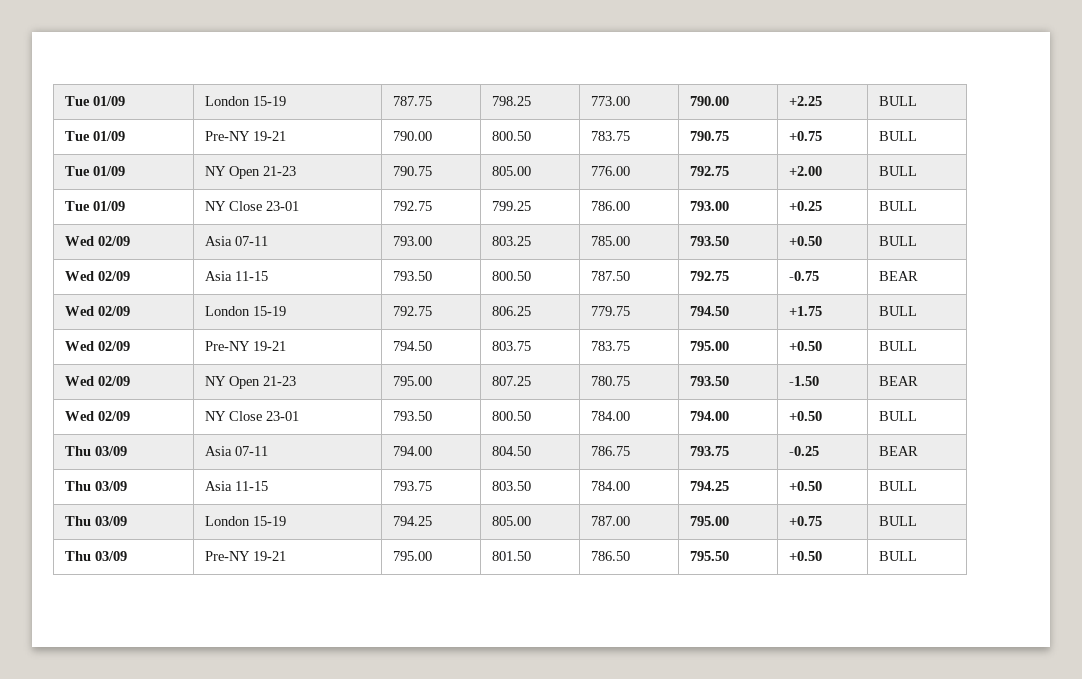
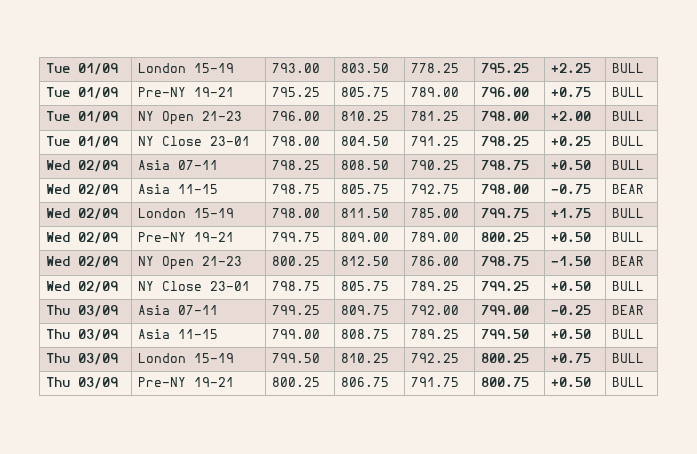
[393,96,433,106] [492,96,532,106] [591,96,631,106] [690,96,730,106] 787.75 | 798.25 | 773.00 | 790.00 -> [271,63,320,73] [340,63,389,73] [410,63,459,73] [480,63,529,73] 793.00 | 803.50 | 778.25 | 795.25
[393,131,433,141] [492,131,532,141] [591,131,631,141] [690,131,730,141] 790.00 | 800.50 | 783.75 | 790.75 -> [271,87,320,97] [340,87,389,97] [410,87,459,97] [480,87,529,97] 795.25 | 805.75 | 789.00 | 796.00
[393,166,433,176] [492,166,532,176] [591,166,631,176] [690,166,730,176] 790.75 | 805.00 | 776.00 | 792.75 -> [271,111,320,121] [340,111,389,121] [410,111,459,121] [480,111,529,121] 796.00 | 810.25 | 781.25 | 798.00
[393,201,433,211] [492,201,532,211] [591,201,631,211] [690,201,730,211] 792.75 | 799.25 | 786.00 | 793.00 -> [271,136,320,146] [340,136,389,146] [410,136,459,146] [480,136,529,146] 798.00 | 804.50 | 791.25 | 798.25
[393,236,433,246] [492,236,532,246] [591,236,631,246] [690,236,730,246] 793.00 | 803.25 | 785.00 | 793.50 -> [271,160,320,170] [340,160,389,170] [410,160,459,170] [480,160,529,170] 798.25 | 808.50 | 790.25 | 798.75
[393,271,433,281] [492,271,532,281] [591,271,631,281] [690,271,730,281] 793.50 | 800.50 | 787.50 | 792.75 -> [271,184,320,194] [340,184,389,194] [410,184,459,194] [480,184,529,194] 798.75 | 805.75 | 792.75 | 798.00
[393,306,433,316] [492,306,532,316] [591,306,631,316] [690,306,730,316] 792.75 | 806.25 | 779.75 | 794.50 -> [271,208,320,218] [340,208,389,218] [410,208,459,218] [480,208,529,218] 798.00 | 811.50 | 785.00 | 799.75
[393,341,433,351] [492,341,532,351] [591,341,631,351] [690,341,730,351] 794.50 | 803.75 | 783.75 | 795.00 -> [271,232,320,242] [340,232,389,242] [410,232,459,242] [480,232,529,242] 799.75 | 809.00 | 789.00 | 800.25
[393,376,433,386] [492,376,532,386] [591,376,631,386] [690,376,730,386] 795.00 | 807.25 | 780.75 | 793.50 -> [271,256,320,266] [340,256,389,266] [410,256,459,266] [480,256,529,266] 800.25 | 812.50 | 786.00 | 798.75
[393,411,433,421] [492,411,532,421] [591,411,631,421] [690,411,730,421] 793.50 | 800.50 | 784.00 | 794.00 -> [271,281,320,291] [340,281,389,291] [410,281,459,291] [480,281,529,291] 798.75 | 805.75 | 789.25 | 799.25
[393,446,433,456] [492,446,532,456] [591,446,631,456] [690,446,730,456] 794.00 | 804.50 | 786.75 | 793.75 -> [271,305,320,315] [340,305,389,315] [410,305,459,315] [480,305,529,315] 799.25 | 809.75 | 792.00 | 799.00
[393,481,433,491] [492,481,532,491] [591,481,631,491] [690,481,730,491] 793.75 | 803.50 | 784.00 | 794.25 -> [271,329,320,339] [340,329,389,339] [410,329,459,339] [480,329,529,339] 799.00 | 808.75 | 789.25 | 799.50
[393,516,433,526] [492,516,532,526] [591,516,631,526] [690,516,730,526] 794.25 | 805.00 | 787.00 | 795.00 -> [271,353,320,363] [340,353,389,363] [410,353,459,363] [480,353,529,363] 799.50 | 810.25 | 792.25 | 800.25
[393,551,433,561] [492,551,532,561] [591,551,631,561] [690,551,730,561] 795.00 | 801.50 | 786.50 | 795.50 -> [271,377,320,387] [340,377,389,387] [410,377,459,387] [480,377,529,387] 800.25 | 806.75 | 791.75 | 800.75

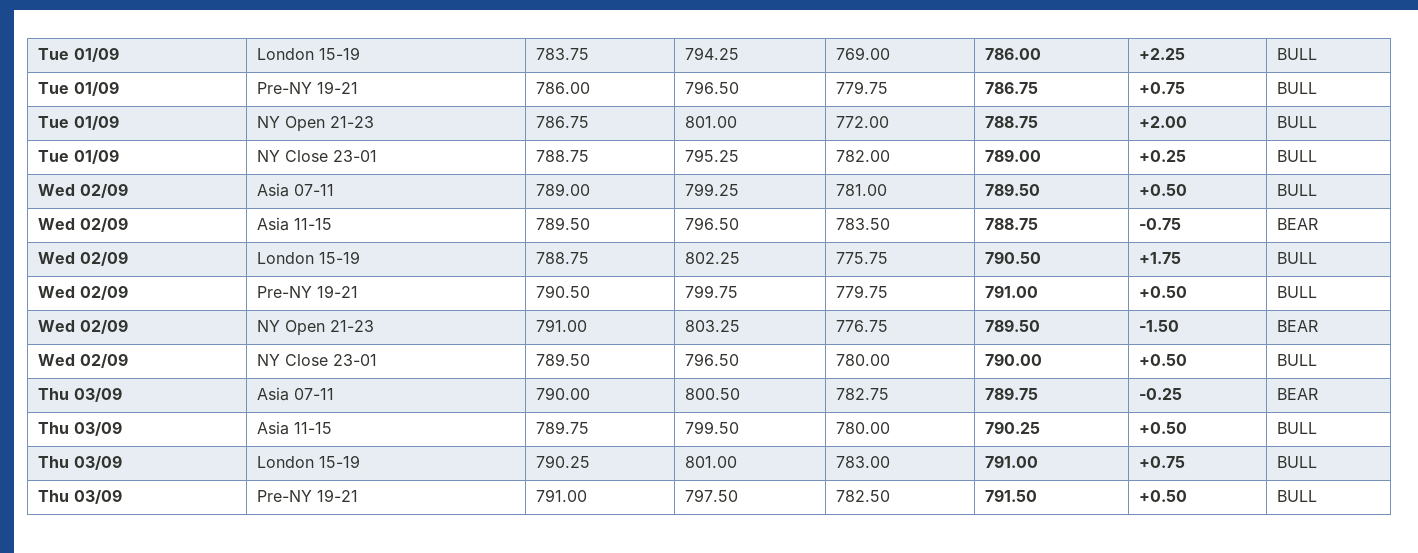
[271,63,320,73] [340,63,389,73] [410,63,459,73] [480,63,529,73] 793.00 | 803.50 | 778.25 | 795.25 -> [536,48,590,60] [685,47,740,60] [836,47,891,60] [985,48,1042,60] 783.75 | 794.25 | 769.00 | 786.00
[271,87,320,97] [340,87,389,97] [410,87,459,97] [480,87,529,97] 795.25 | 805.75 | 789.00 | 796.00 -> [536,82,591,94] [685,81,740,94] [836,81,889,94] [985,82,1039,94] 786.00 | 796.50 | 779.75 | 786.75
[271,111,320,121] [340,111,389,121] [410,111,459,121] [480,111,529,121] 796.00 | 810.25 | 781.25 | 798.00 -> [536,116,590,128] [685,116,738,128] [836,116,890,128] [985,116,1039,128] 786.75 | 801.00 | 772.00 | 788.75
[271,136,320,146] [340,136,389,146] [410,136,459,146] [480,136,529,146] 798.00 | 804.50 | 791.25 | 798.25 -> [536,150,590,162] [685,149,740,162] [836,150,891,162] [985,149,1042,162] 788.75 | 795.25 | 782.00 | 789.00
[271,160,320,170] [340,160,389,170] [410,160,459,170] [480,160,529,170] 798.25 | 808.50 | 790.25 | 798.75 -> [536,183,591,196] [685,183,740,196] [836,184,888,196] [985,183,1041,196] 789.00 | 799.25 | 781.00 | 789.50
[271,184,320,194] [340,184,389,194] [410,184,459,194] [480,184,529,194] 798.75 | 805.75 | 792.75 | 798.00 -> [536,217,591,230] [685,217,740,230] [836,218,891,230] [985,218,1039,230] 789.50 | 796.50 | 783.50 | 788.75
[271,208,320,218] [340,208,389,218] [410,208,459,218] [480,208,529,218] 798.00 | 811.50 | 785.00 | 799.75 -> [536,252,590,264] [685,252,741,264] [836,252,889,264] [985,251,1042,264] 788.75 | 802.25 | 775.75 | 790.50
[271,232,320,242] [340,232,389,242] [410,232,459,242] [480,232,529,242] | 799.75 | 809.00 | 789.00 | 800.25 -> [536,285,591,298] [685,285,739,298] [836,285,889,298] [985,285,1039,298] | 790.50 | 799.75 | 779.75 | 791.00
[271,256,320,266] [340,256,389,266] [410,256,459,266] [480,256,529,266] 800.25 | 812.50 | 786.00 | 798.75 -> [536,319,588,332] [685,320,741,332] [836,320,889,332] [985,319,1041,332] 791.00 | 803.25 | 776.75 | 789.50
[271,281,320,291] [340,281,389,291] [410,281,459,291] [480,281,529,291] 798.75 | 805.75 | 789.25 | 799.25 -> [536,353,591,366] [685,353,740,366] [836,354,891,366] [985,353,1043,366] 789.50 | 796.50 | 780.00 | 790.00
[271,305,320,315] [340,305,389,315] [410,305,459,315] [480,305,529,315] 799.25 | 809.75 | 792.00 | 799.00 -> [536,387,591,400] [685,388,741,400] [836,388,890,400] [985,387,1039,400] 790.00 | 800.50 | 782.75 | 789.75
[271,329,320,339] [340,329,389,339] [410,329,459,339] [480,329,529,339] 799.00 | 808.75 | 789.25 | 799.50 -> [536,421,590,434] [685,421,740,434] [836,422,891,434] [985,421,1041,434] 789.75 | 799.50 | 780.00 | 790.25
[271,353,320,363] [340,353,389,363] [410,353,459,363] [480,353,529,363] 799.50 | 810.25 | 792.25 | 800.25 -> [536,455,591,468] [685,456,738,468] [836,456,891,468] [985,455,1039,468] 790.25 | 801.00 | 783.00 | 791.00
[271,377,320,387] [340,377,389,387] [410,377,459,387] [480,377,529,387] 800.25 | 806.75 | 791.75 | 800.75 -> [536,489,588,502] [685,489,739,502] [836,490,891,502] [985,489,1038,502] 791.00 | 797.50 | 782.50 | 791.50

